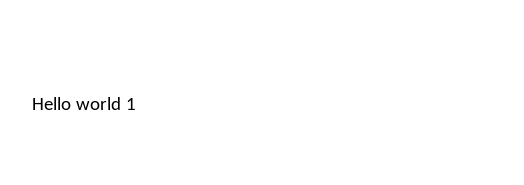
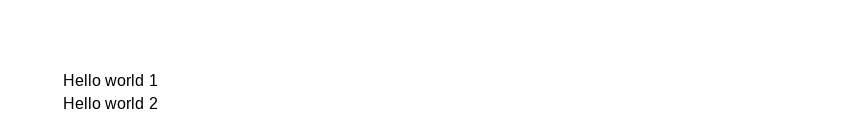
(136, 104) none -> [63,97,158,109] // Hello world 2

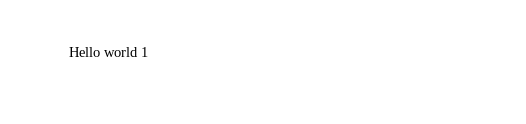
[63,97,158,109] // Hello world 2 -> (148, 52) none

